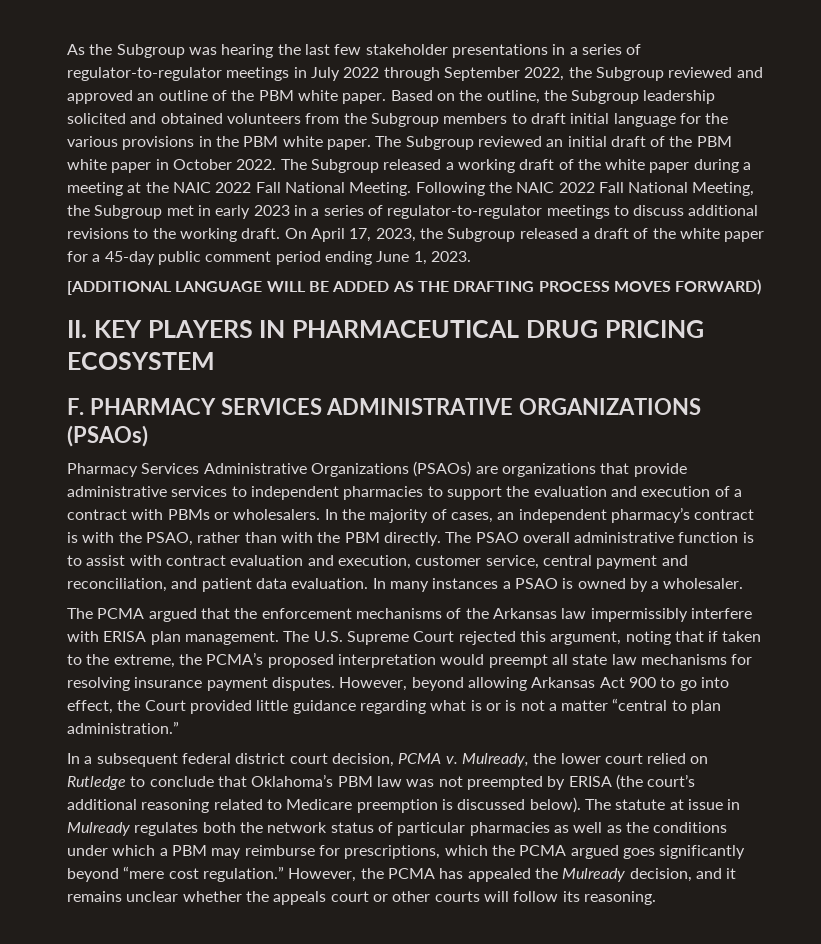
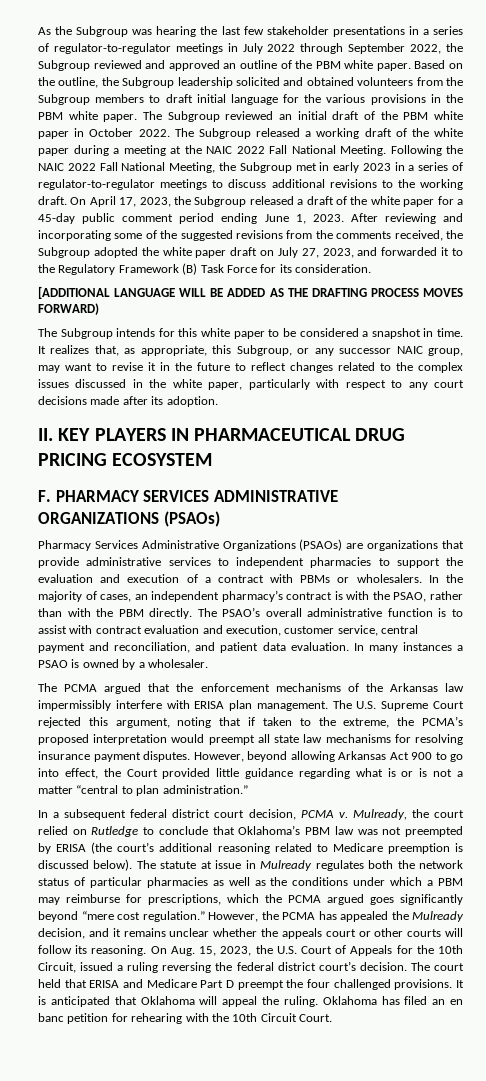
(471, 256) none -> [350,213,464,224] [38,230,463,241] [38,247,464,258] [38,263,371,275] After reviewing and incorporating some of the suggested revisions from the comments received, the Subgroup adopted the white paper draft on July 27, 2023, and forwarded it to the Regulatory Framework (B) Task Force for its consideration.
(762, 287) none -> [38,328,464,339] [38,345,463,356] [38,362,463,373] [38,379,464,390] [38,396,218,407] // The Subgroup intends for this white paper to be considered a snapshot in time. It realizes that, as appropriate, this Subgroup, or any successor NAIC group, may want to revise it in the future to reflect changes related to the complex issues discussed in the white paper, particularly with respect to any court decisions made after its adoption.
[475,532,519,543] PSAO -> [222,607,261,617] PSAO’s
[560,753,601,764] lower -> (429, 813) none
(656, 898) none -> [150,945,464,956] [38,961,464,973] [38,979,465,990] [38,996,463,1007] [38,1013,332,1024] On Aug. 15, 2023, the U.S. Court of Appeals for the 10th Circuit, issued a ruling reversing the federal district court’s decision. The court held that ERISA and Medicare Part D preempt the four challenged provisions. It is anticipated that Oklahoma will appeal the ruling. Oklahoma has filed an en banc petition for rehearing with the 10th Circuit Court.

